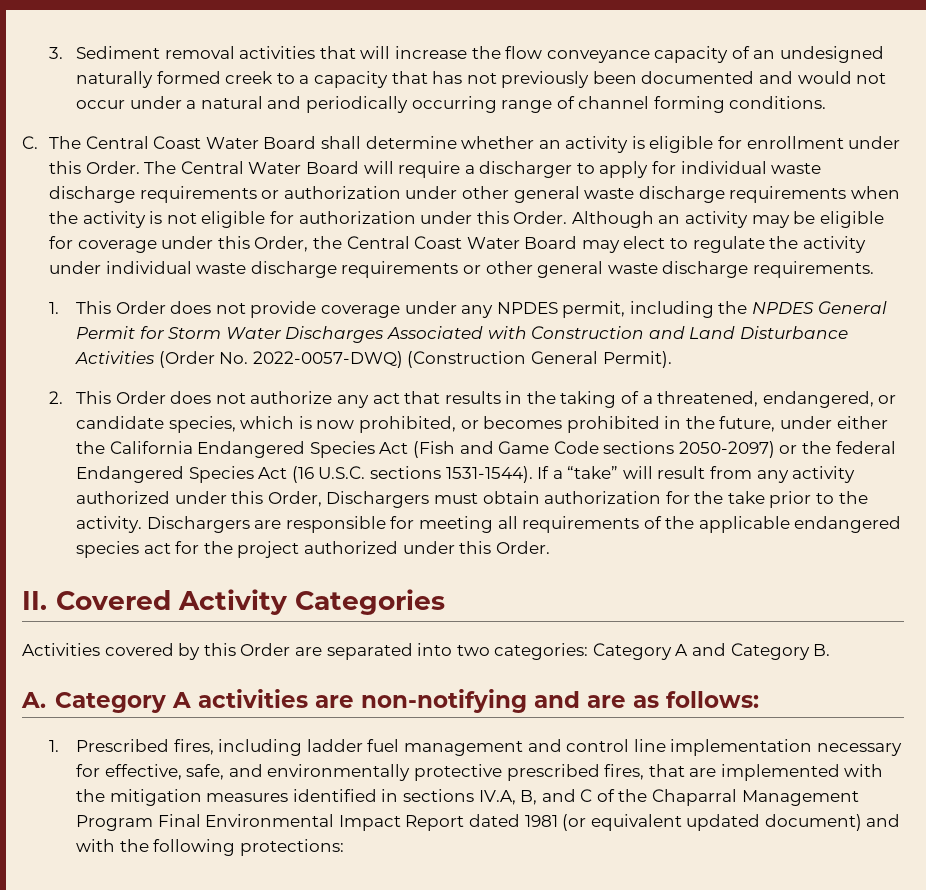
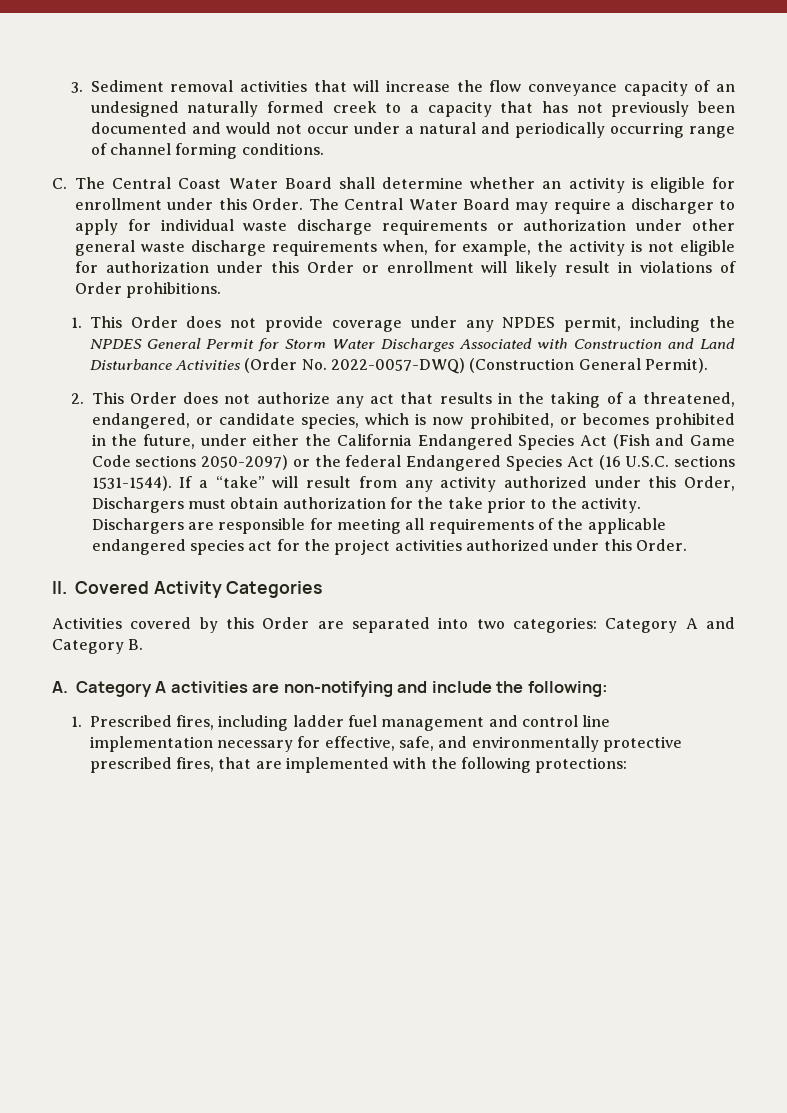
[363,161,394,174] will -> [515,202,549,214] may
[850,186,900,199] when -> [382,240,532,256] when, for example,
[513,211,884,228] [48,236,866,253] [48,261,874,278] Order. Although an activity may be eligible for coverage under this Order, the Central Coast Water Board may elect to regulate the activity under individual waste discharge requirements or other general waste discharge requirements. -> [306,261,736,277] [75,282,222,298] Order or enrollment will likely result in violations of Order prohibitions.
(300, 549) none -> [394,539,462,551] activities
[586,691,759,708] are as follows: -> [431,681,608,697] include the following:
[109,789,859,806] [75,814,901,831] [75,839,149,852] mitigation measures identified in sections IV.A, B, and C of the Chaparral Management Program Final Environmental Impact Report dated 1981 (or equivalent updated document) and with the -> (457, 763) none

